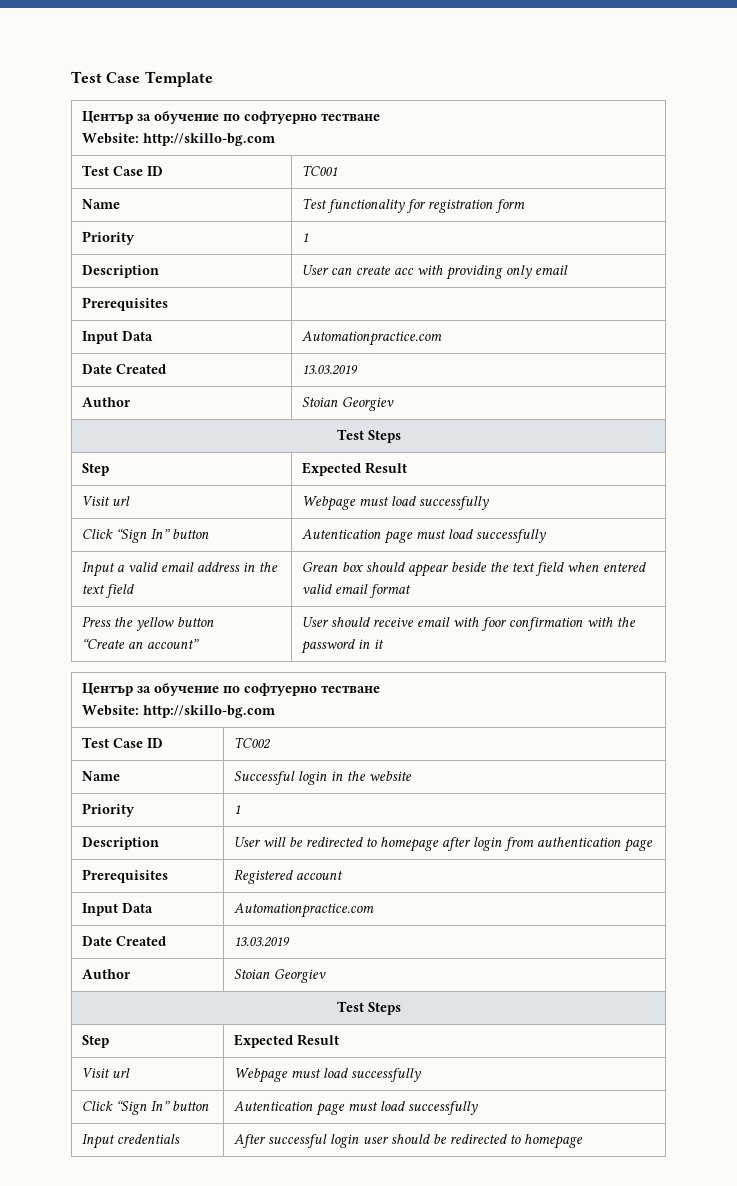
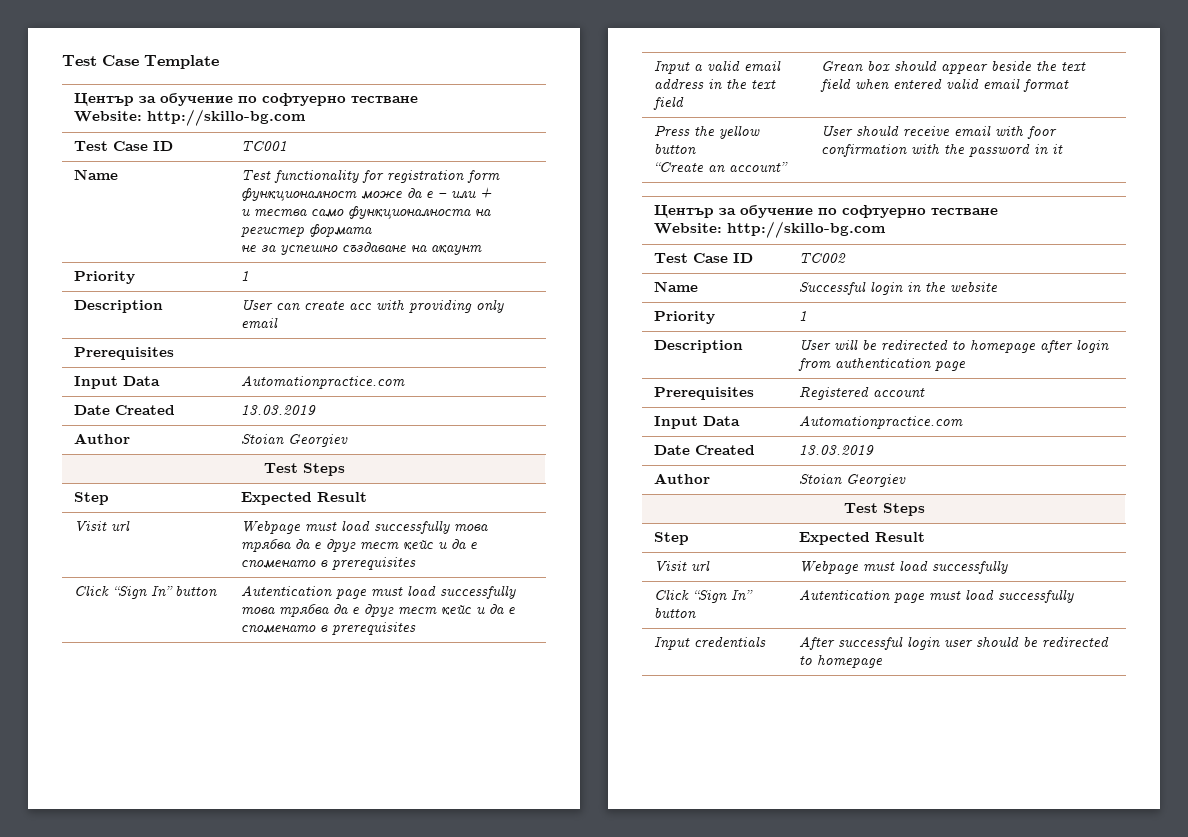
(526, 206) none -> [241,187,493,201] [241,206,492,219] [241,224,373,238] [241,242,483,255] функционалност може да е – или + // и тества само функционалноста на регистер формата // не за успешно създаване на акаунт
[82,528,210,543] [302,529,547,544] // Click “Sign In” button | Autentication page must load successfully -> [454,524,489,532] [241,538,478,553] [241,557,417,570] [74,585,218,599] [241,585,517,599] [241,603,516,618] [241,622,417,635] това трябва да е друг тест кейс и да е споменато в prerequisites // Click “Sign In” button | Autentication page must load successfully това трябва да е друг тест кейс и да е споменато в prerequisites

